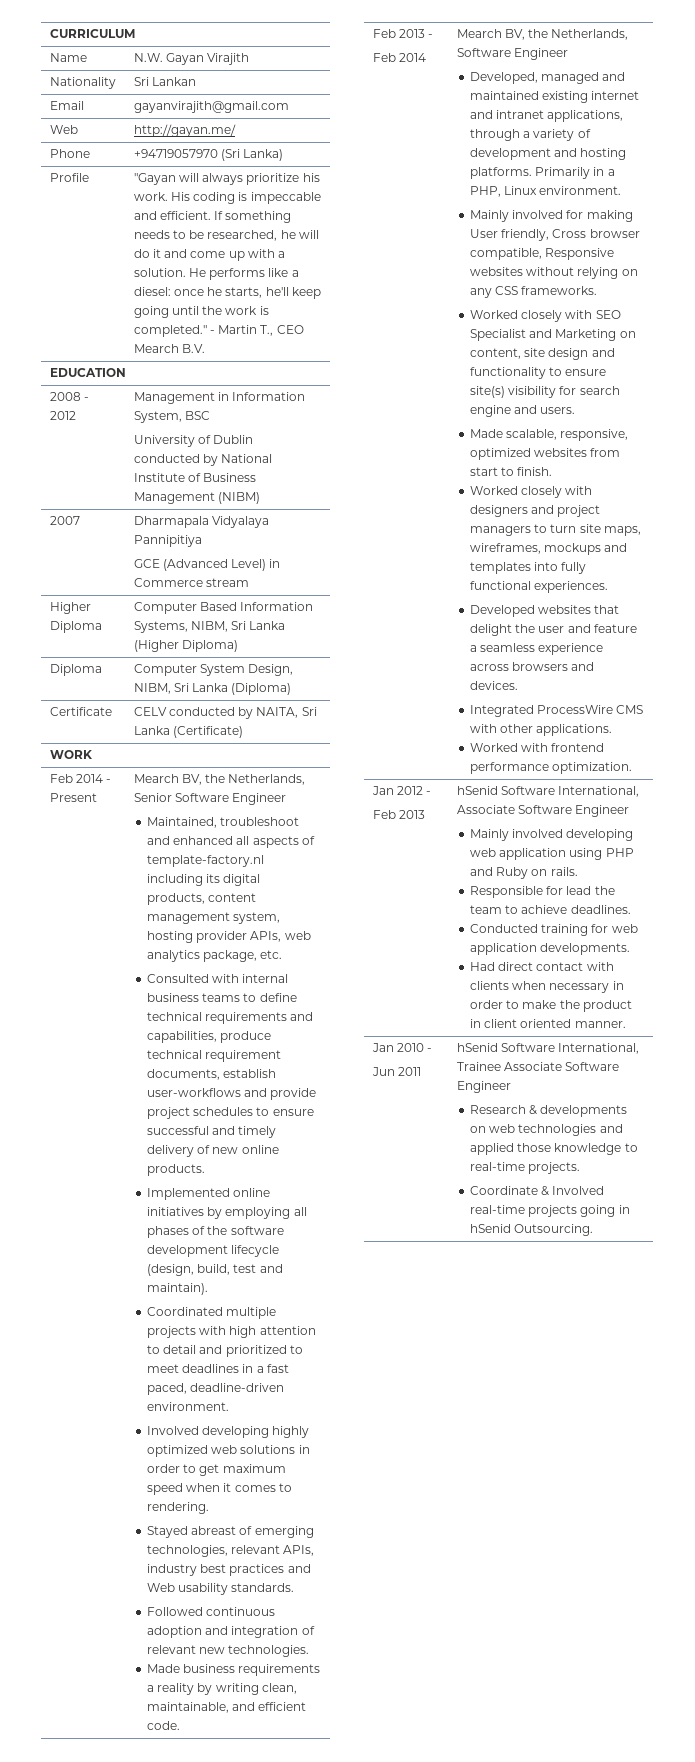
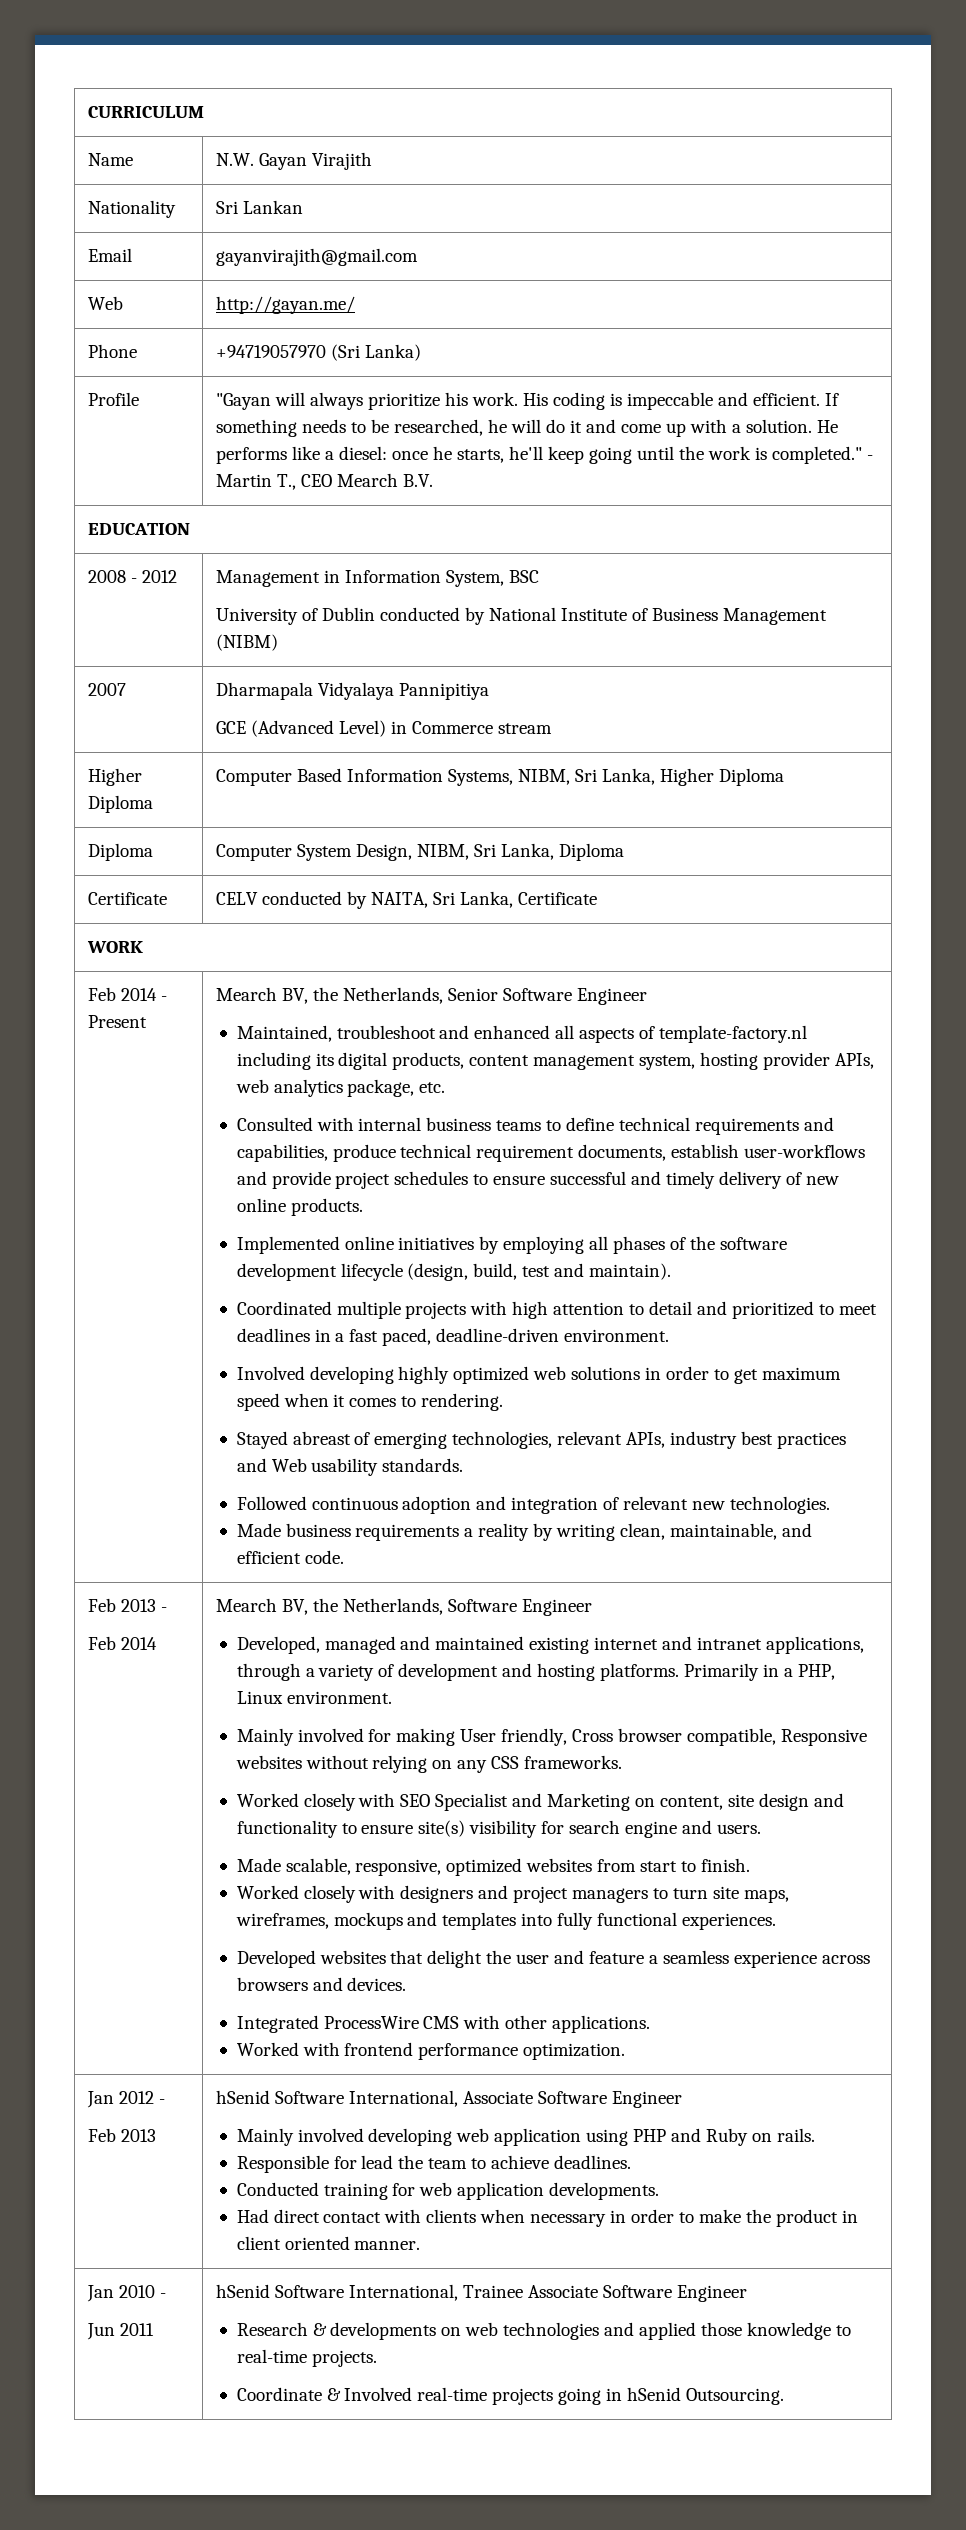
[249,621,286,630] [133,640,238,652] Lanka (Higher Diploma) -> [602,768,785,786] Lanka, Higher Diploma
[192,683,292,695] Lanka (Diploma) -> [501,843,625,861] Lanka, Diploma
[133,726,243,738] Lanka (Certificate) -> [460,891,598,908] Lanka, Certificate

